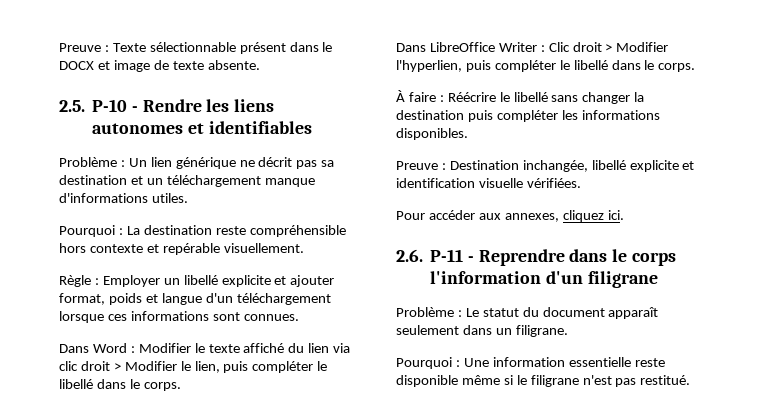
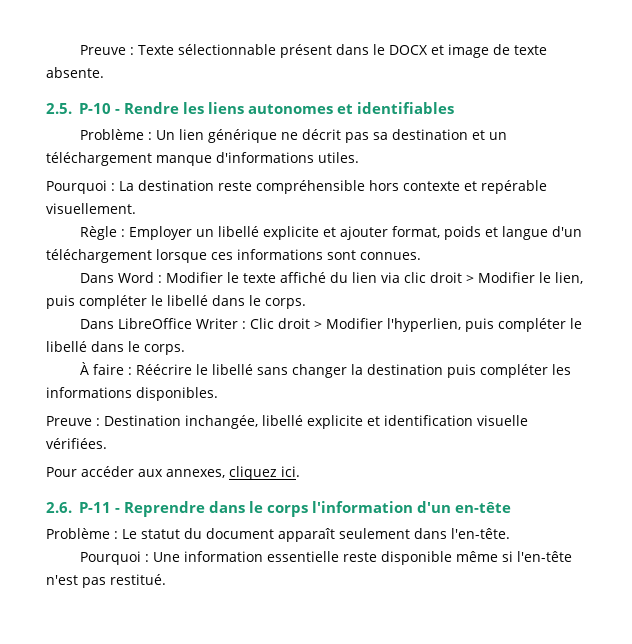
[587,271,658,288] filigrane -> [455,502,512,513] en-tête
[495,325,568,337] un filigrane. -> [451,528,510,539] l'en-tête.
[516,375,579,387] le filigrane -> [516,551,572,562] l'en-tête

